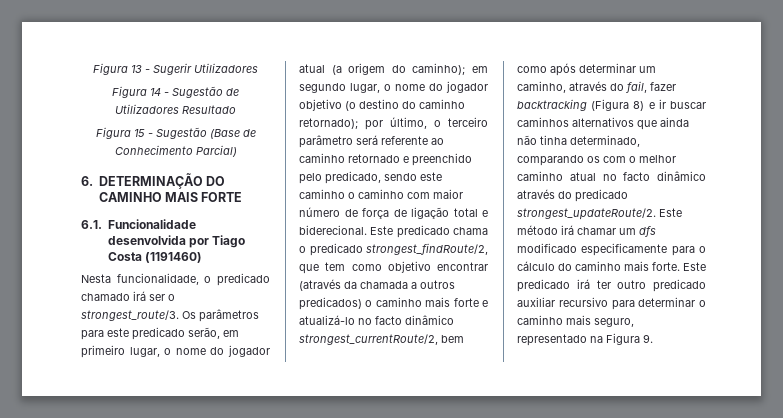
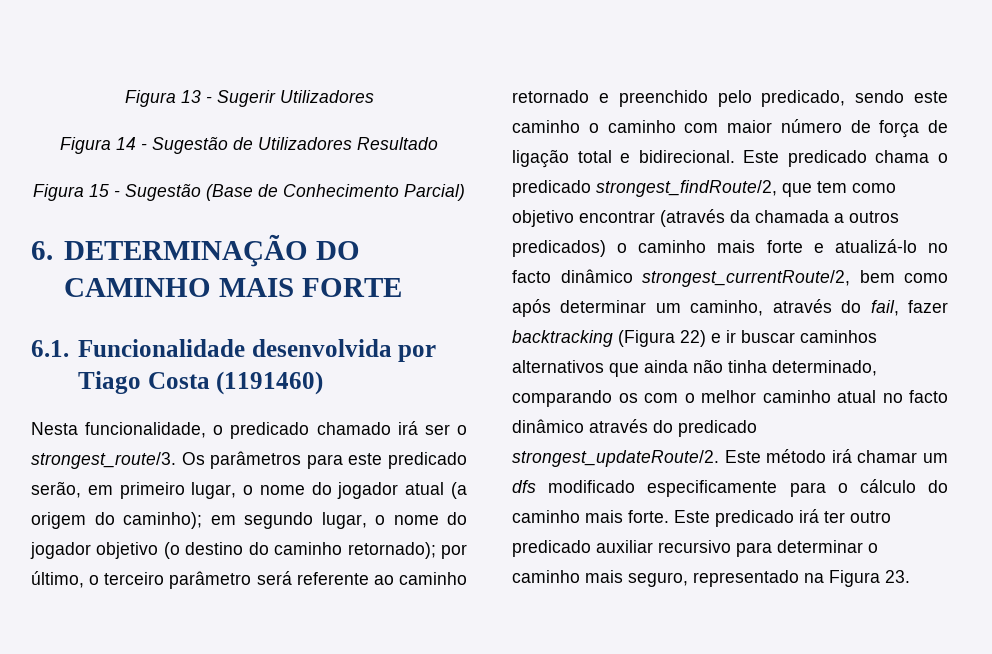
[299,225,367,235] biderecional. -> [638,150,735,163] bidirecional.
[633,101,645,111] 8) -> [680,330,706,347] 22)
[643,334,653,343] 9. -> [885,570,910,583] 23.

